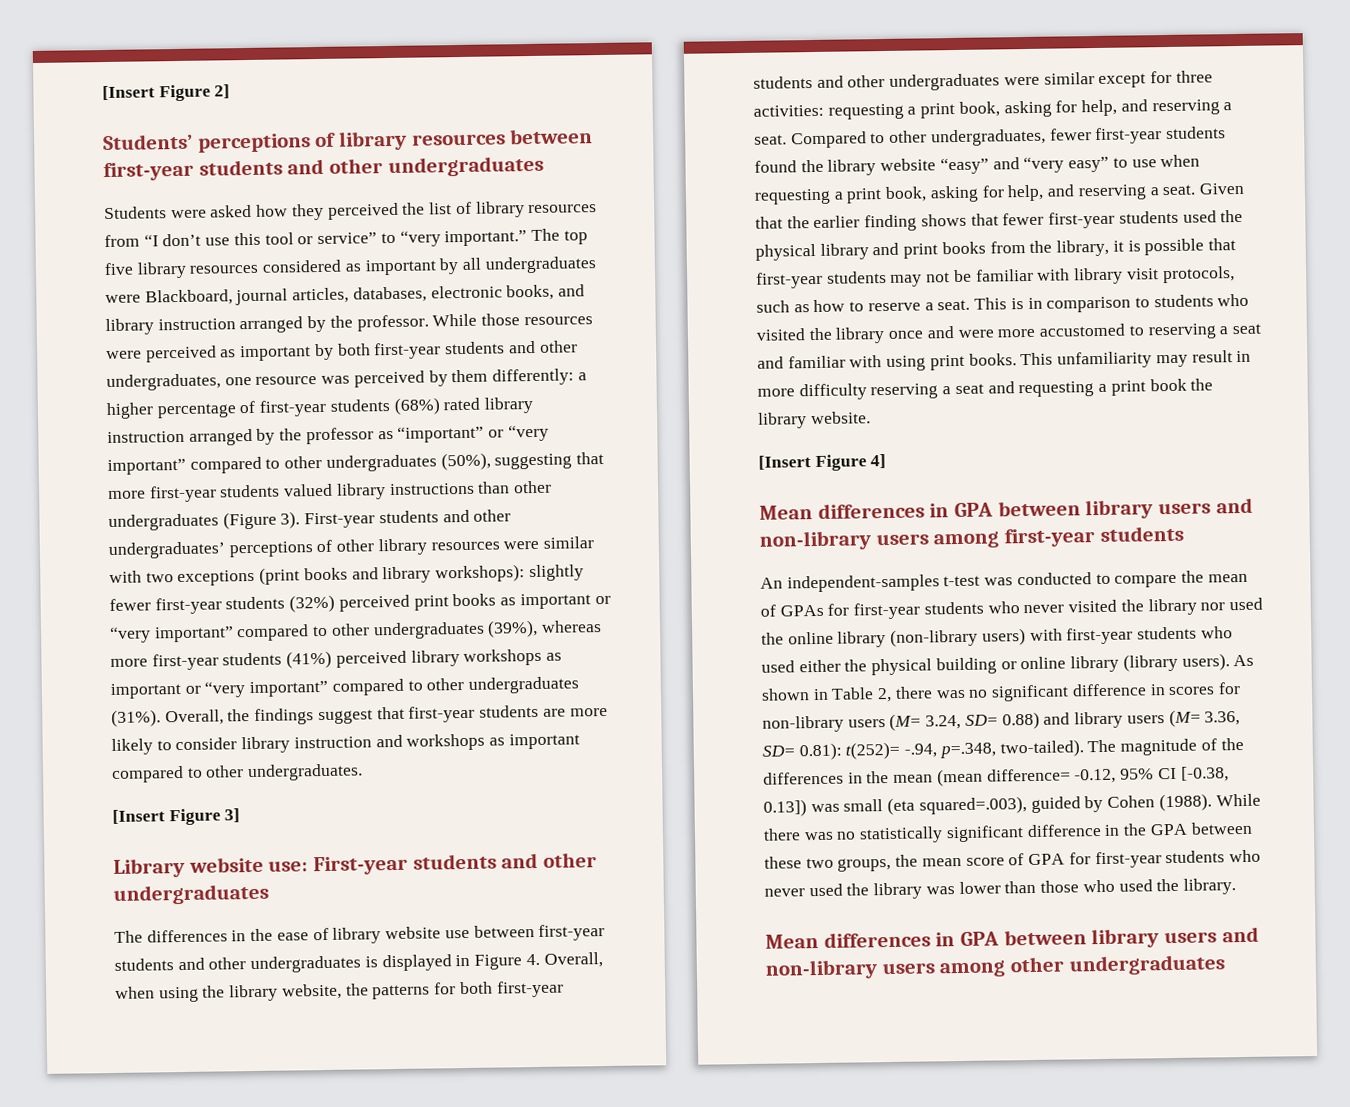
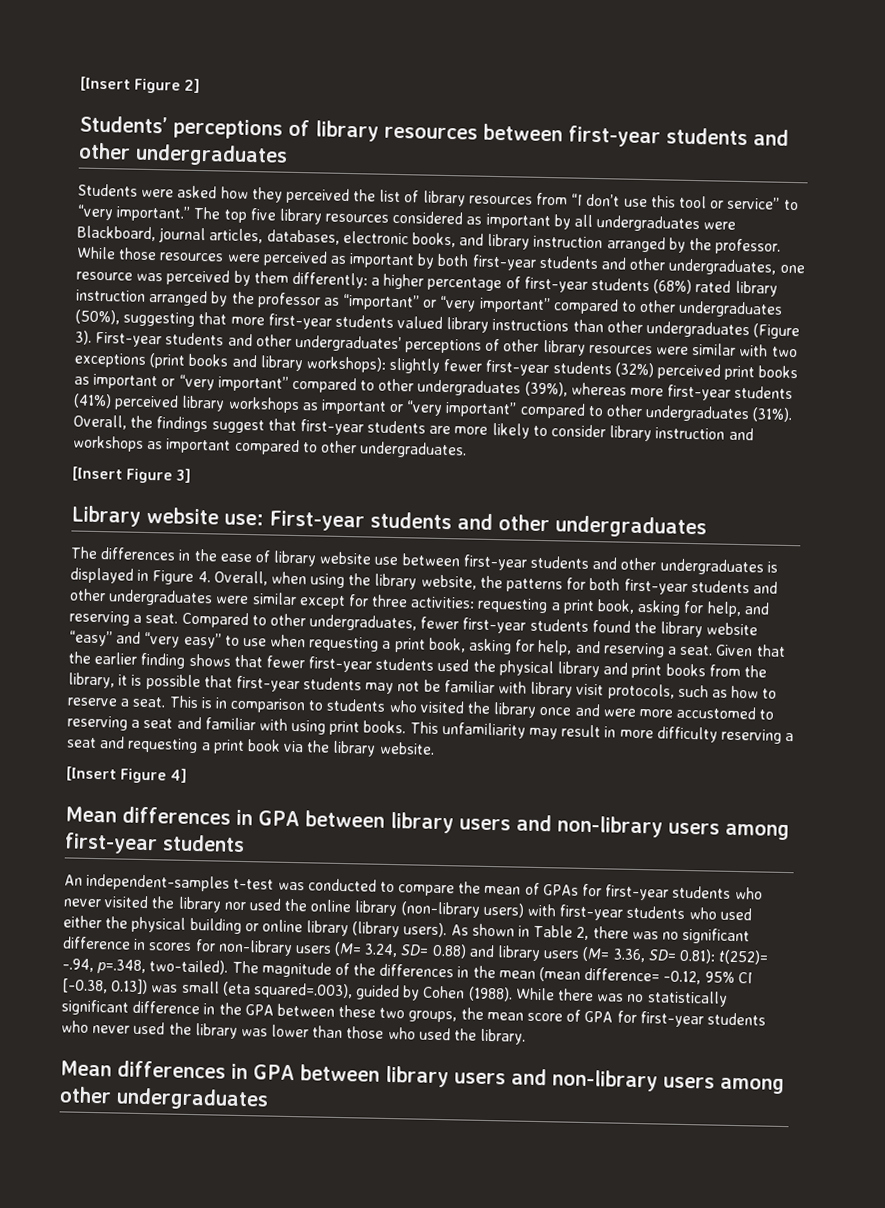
(1187, 385) none -> [283,740,305,753] via

